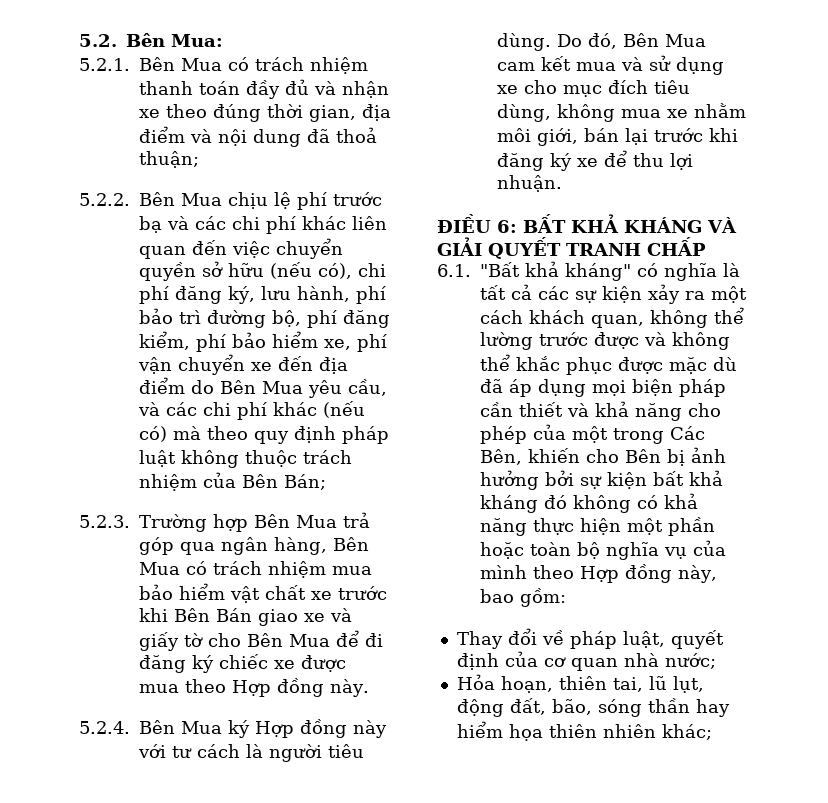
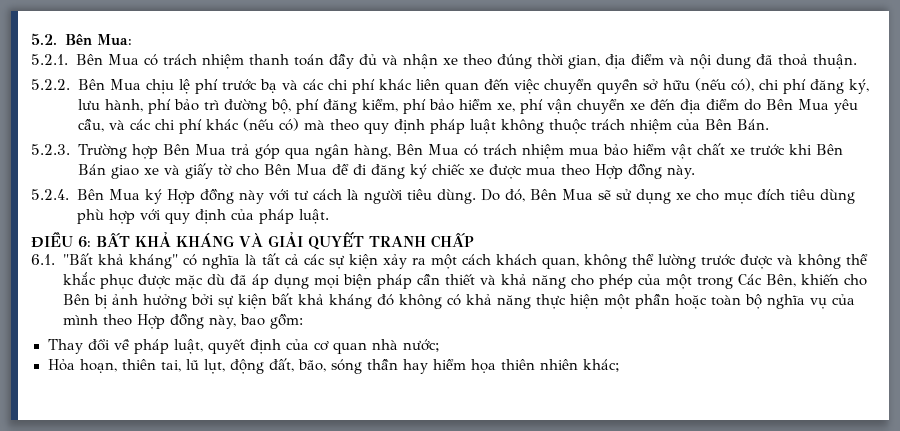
[139,151,199,168] thuận; -> [812,54,857,69] thuận.
[284,474,326,490] Bán; -> [736,119,769,130] Bán.
[497,56,643,71] cam kết mua và -> [597,190,611,200] sẽ
[497,103,746,122] [497,128,738,146] [497,150,693,171] [497,175,562,192] dùng, không mua xe nhằm môi giới, bán lại trước khi đăng ký xe để thu lợi nhuận. -> [819,189,855,204] [76,209,329,224] dùng phù hợp với quy định của pháp luật.

